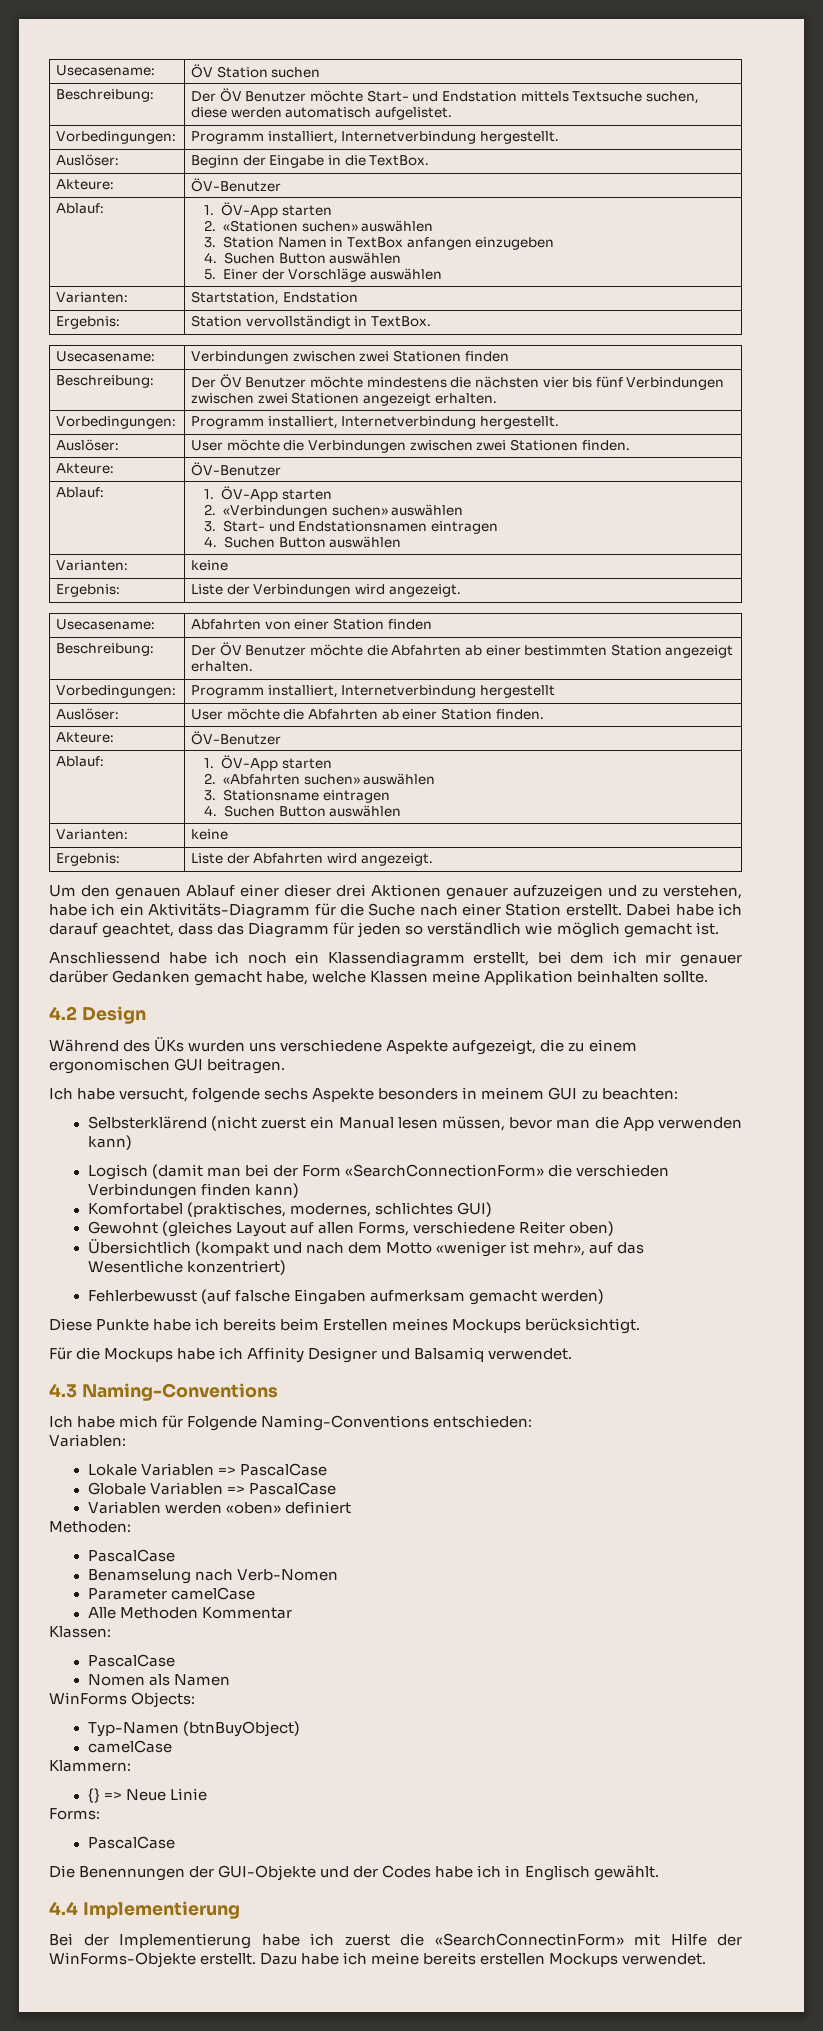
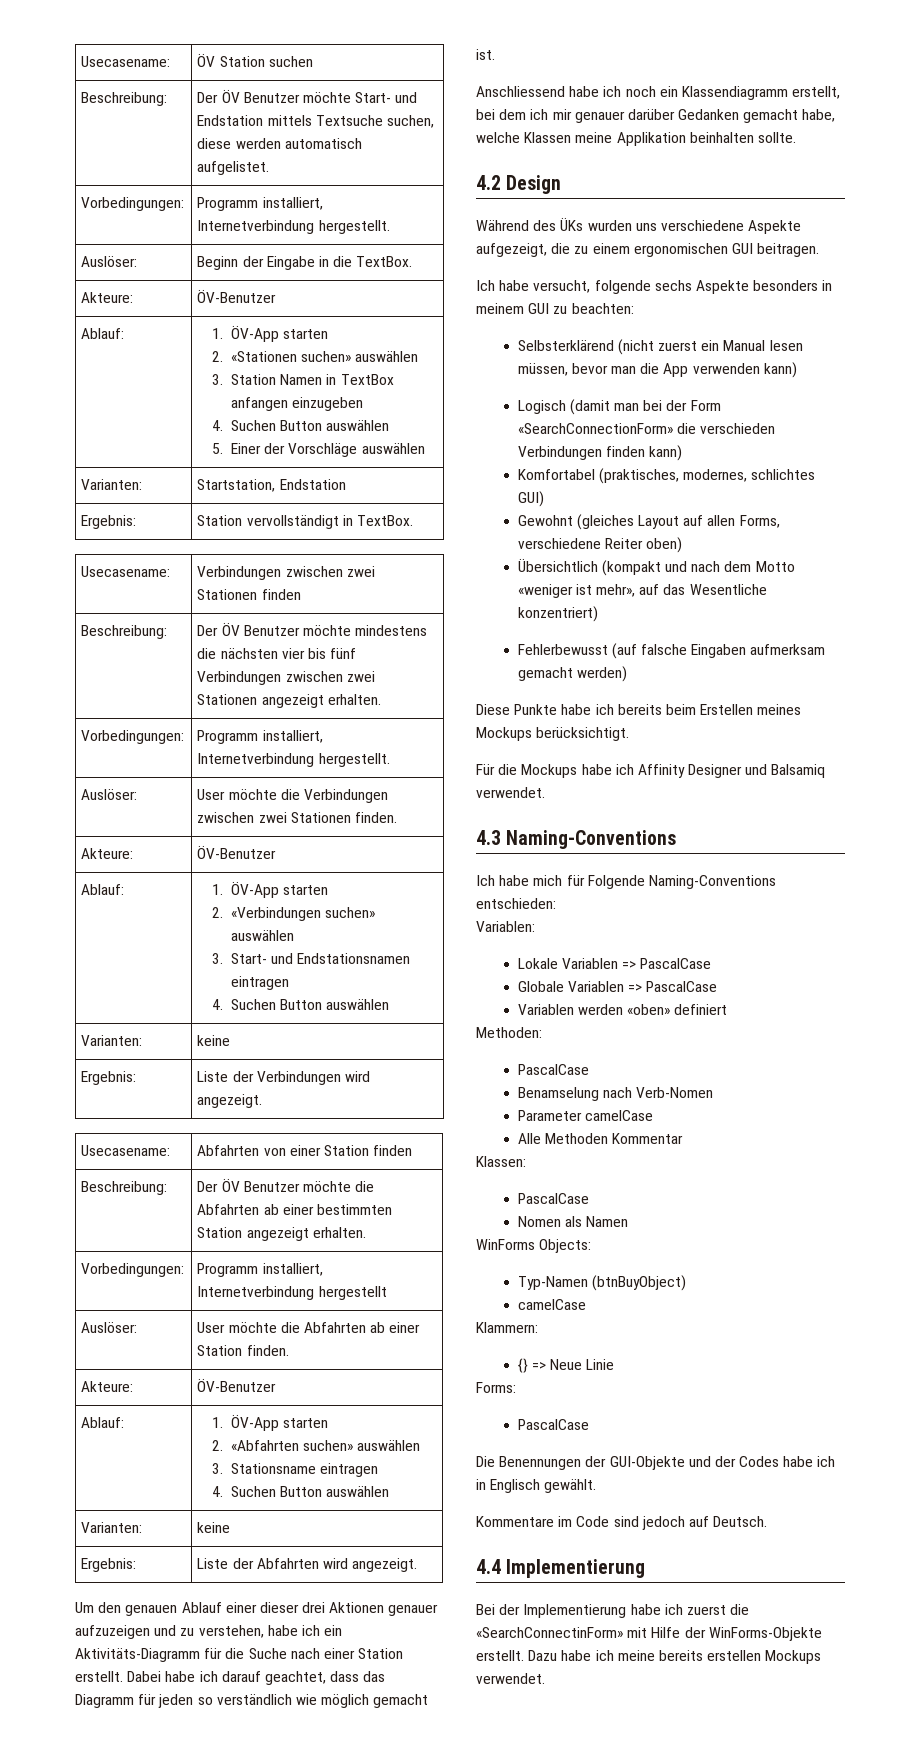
(659, 1873) none -> [476,1516,768,1530] // Kommentare im Code sind jedoch auf Deutsch.

